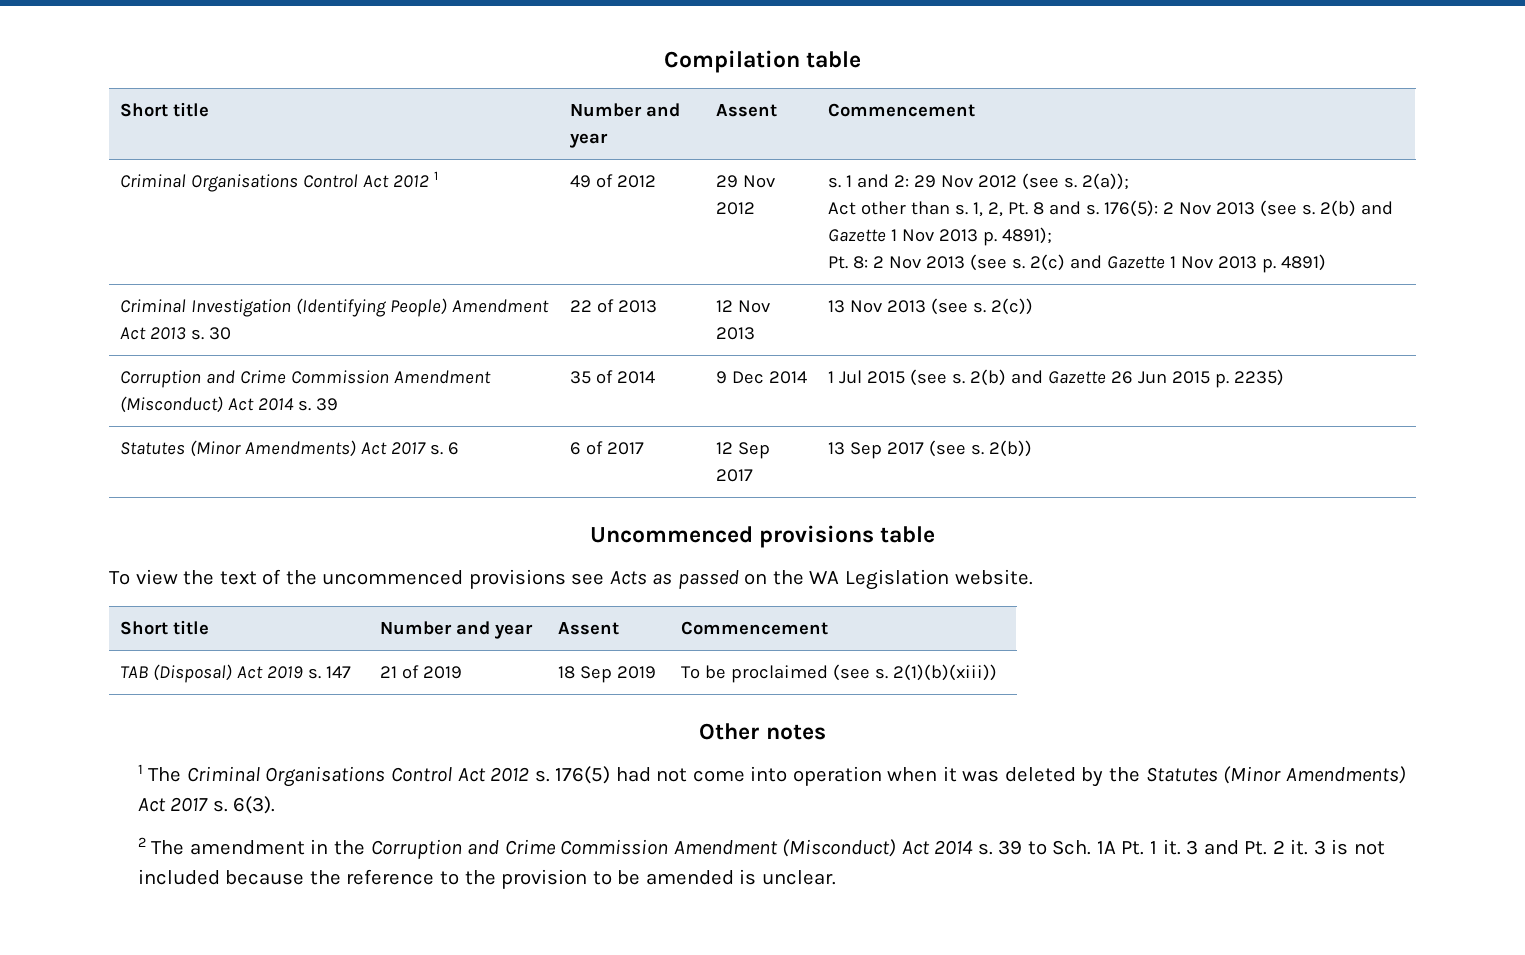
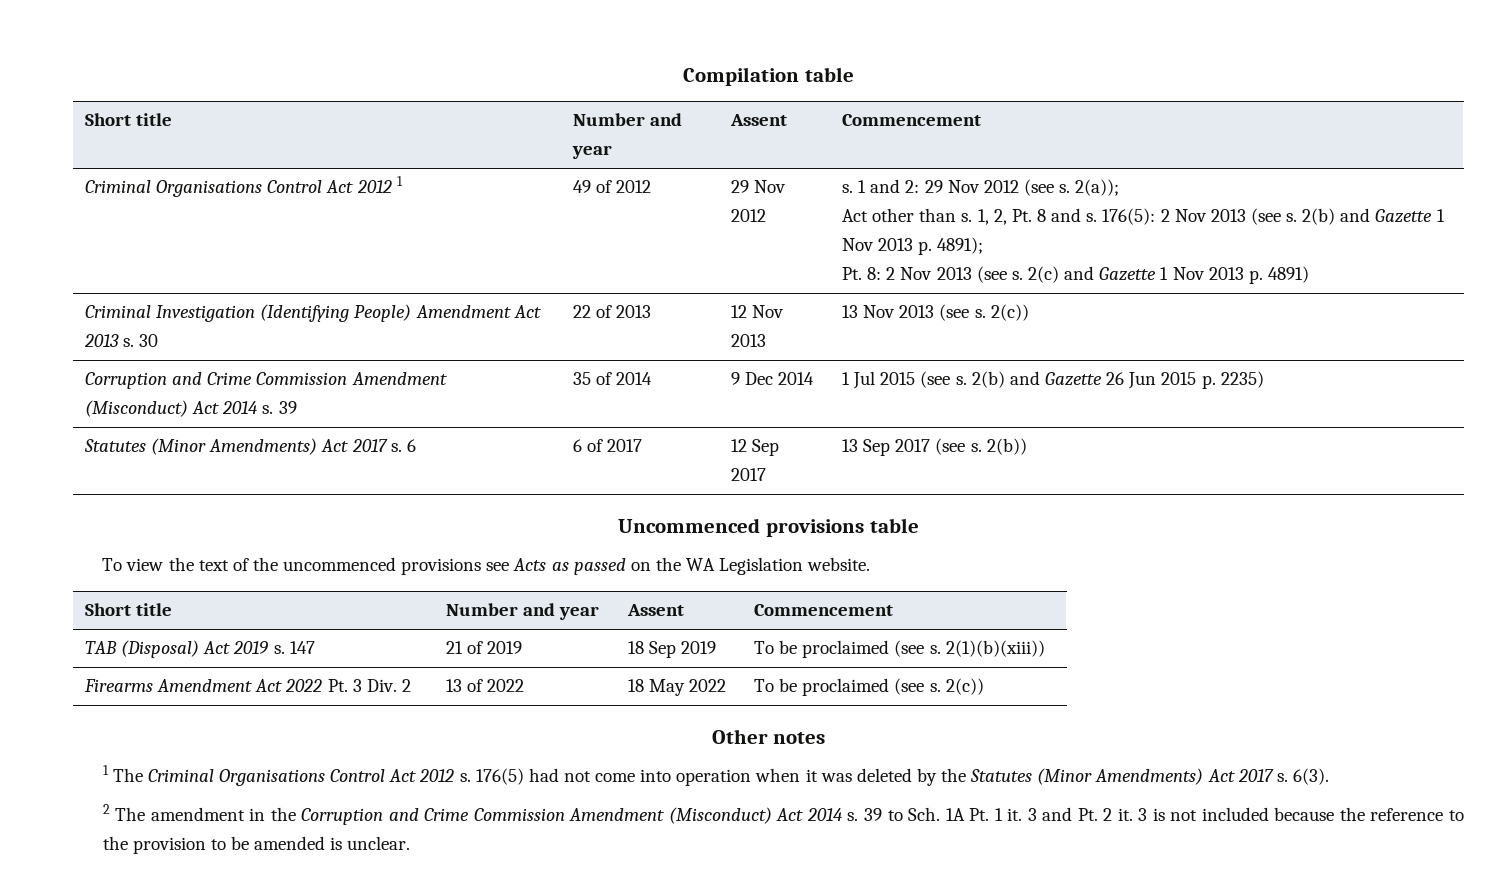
(997, 672) none -> [84,679,412,692] [446,679,525,692] [628,679,727,696] [754,678,984,696] // Firearms Amendment Act 2022 Pt. 3 Div. 2 | 13 of 2022 | 18 May 2022 | To be proclaimed (see s. 2(c))

